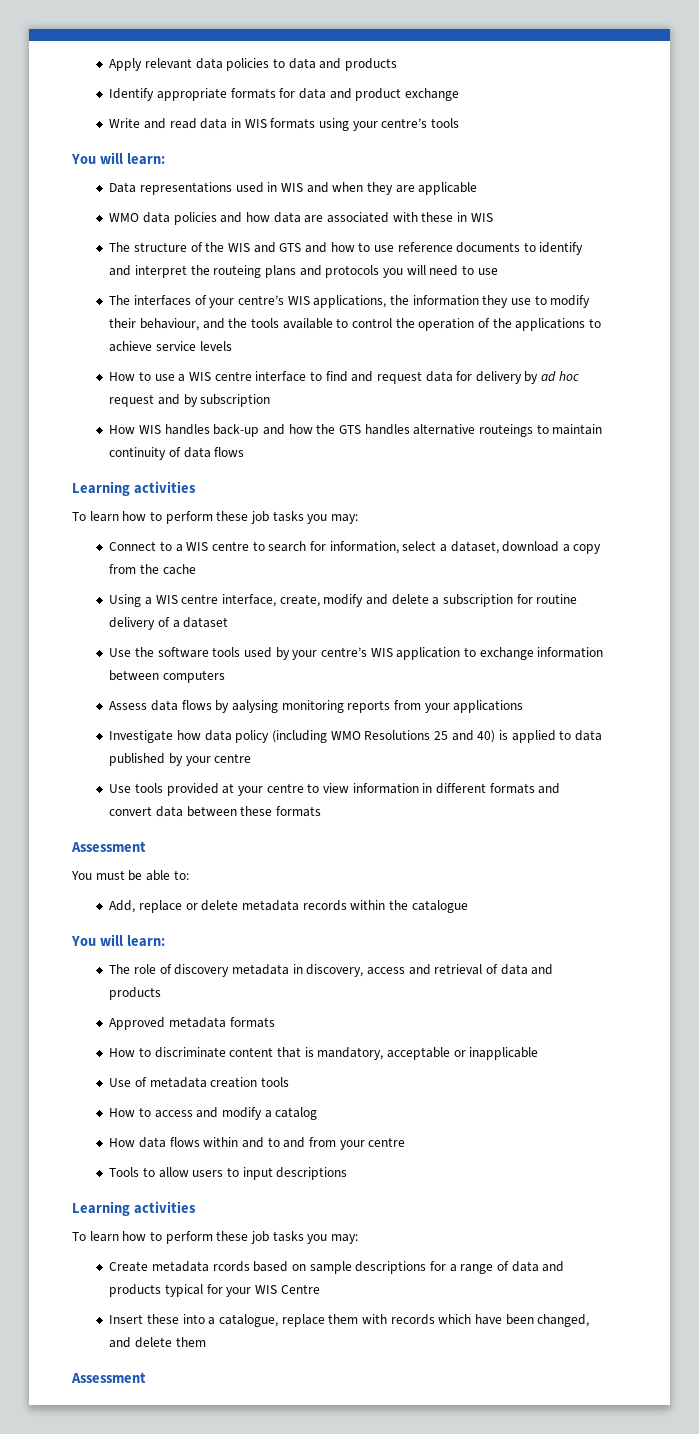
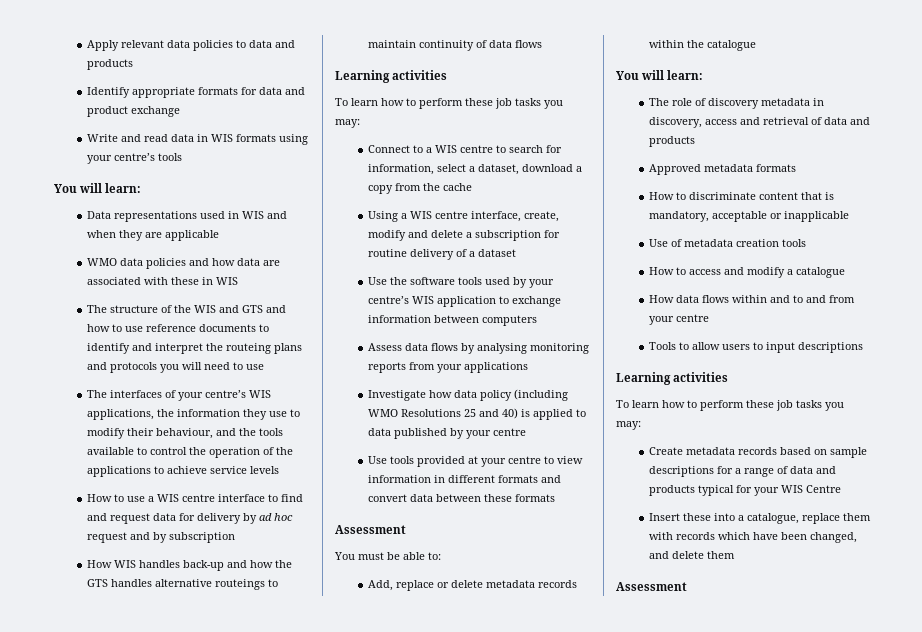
[232,700,279,713] aalysing -> [476,343,527,354] analysing
[275,1107,318,1120] catalog -> [795,267,845,278] catalogue
[212,1261,250,1272] rcords -> [737,447,777,455] records

